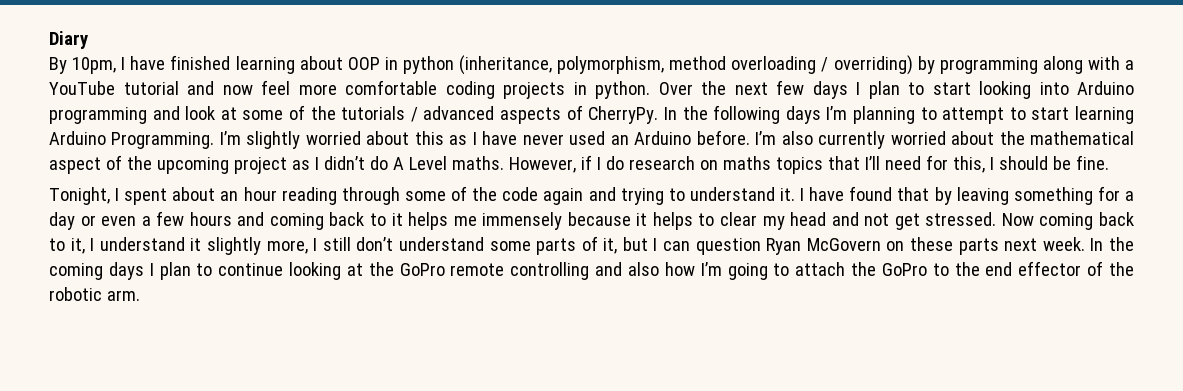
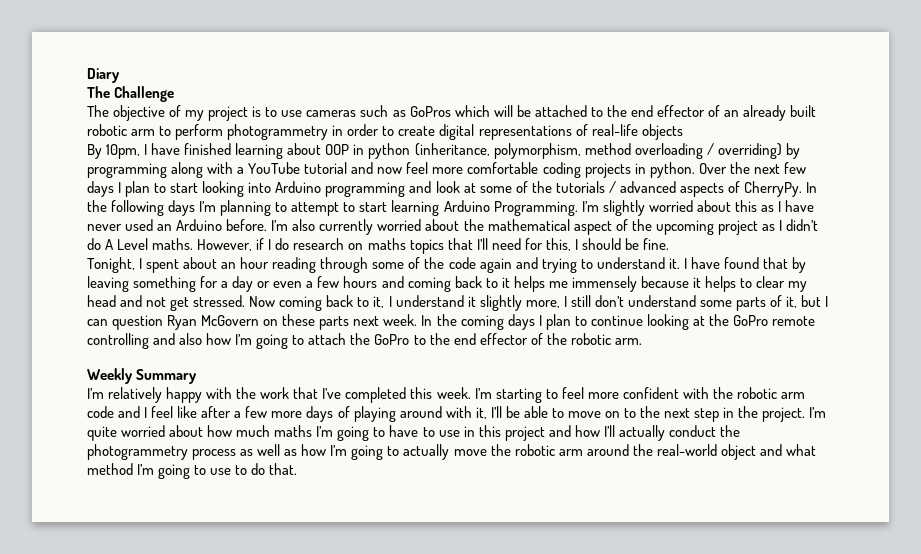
(88, 40) none -> [87,86,175,102] [87,105,817,121] [87,124,683,140] // The Challenge // The objective of my project is to use cameras such as GoPros which will be attached to the end effector of an already built robotic arm to perform photogrammetry in order to create digital representations of real-life objects
(140, 295) none -> [87,368,198,384] [87,387,805,403] [87,406,827,422] [87,425,740,441] [87,444,816,460] [87,463,298,479] // Weekly Summary // I’m relatively happy with the work that I’ve completed this week. I’m starting to feel more confident with the robotic arm code and I feel like after a few more days of playing around with it, I’ll be able to move on to the next step in the project. I’m quite worried about how much maths I’m going to have to use in this project and how I’ll actually conduct the photogrammetry process as well as how I’m going to actually move the robotic arm around the real-world object and what method I’m going to use to do that.

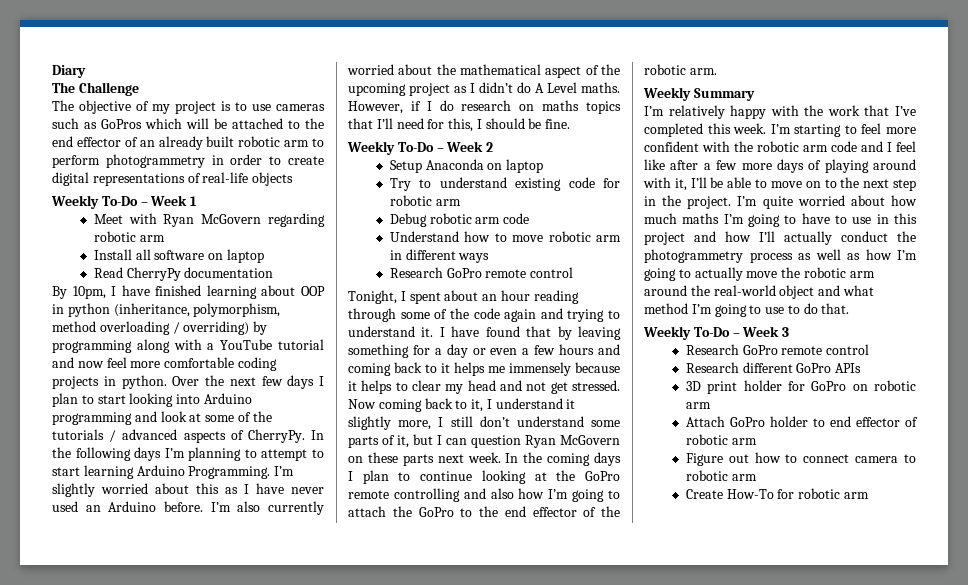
(683, 132) none -> [51,195,198,209] [93,213,325,227] [93,231,165,242] [93,249,264,263] [93,267,274,281] // Weekly To-Do – Week 1 // Meet with Ryan McGovern regarding robotic arm // Install all software on laptop // Read CherryPy documentation
(669, 244) none -> [347,141,494,155] [389,159,544,173] [389,177,620,191] [389,195,461,206] [389,213,530,227] [389,231,621,242] [389,249,490,263] [389,267,574,278] // Weekly To-Do – Week 2 // Setup Anaconda on laptop // Try to understand existing code for robotic arm // Debug robotic arm code // Understand how to move robotic arm in different ways // Research GoPro remote control
(298, 469) none -> [643,326,790,340] [685,344,870,355] [685,362,862,373] [685,380,916,394] [685,402,711,409] [685,416,918,427] [685,434,757,445] [685,452,916,466] [685,470,757,481] [685,488,869,499] // Weekly To-Do – Week 3 // Research GoPro remote control // Research different GoPro APIs // 3D print holder for GoPro on robotic arm // Attach GoPro holder to end effector of robotic arm // Figure out how to connect camera to robotic arm // Create How-To for robotic arm

